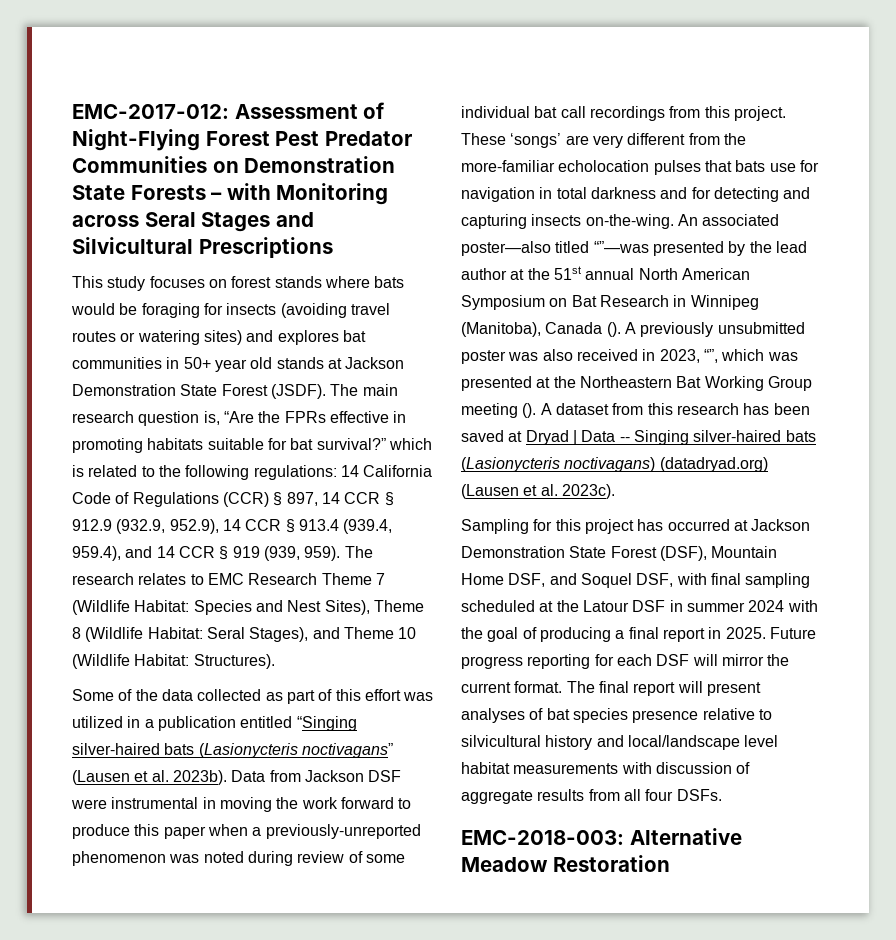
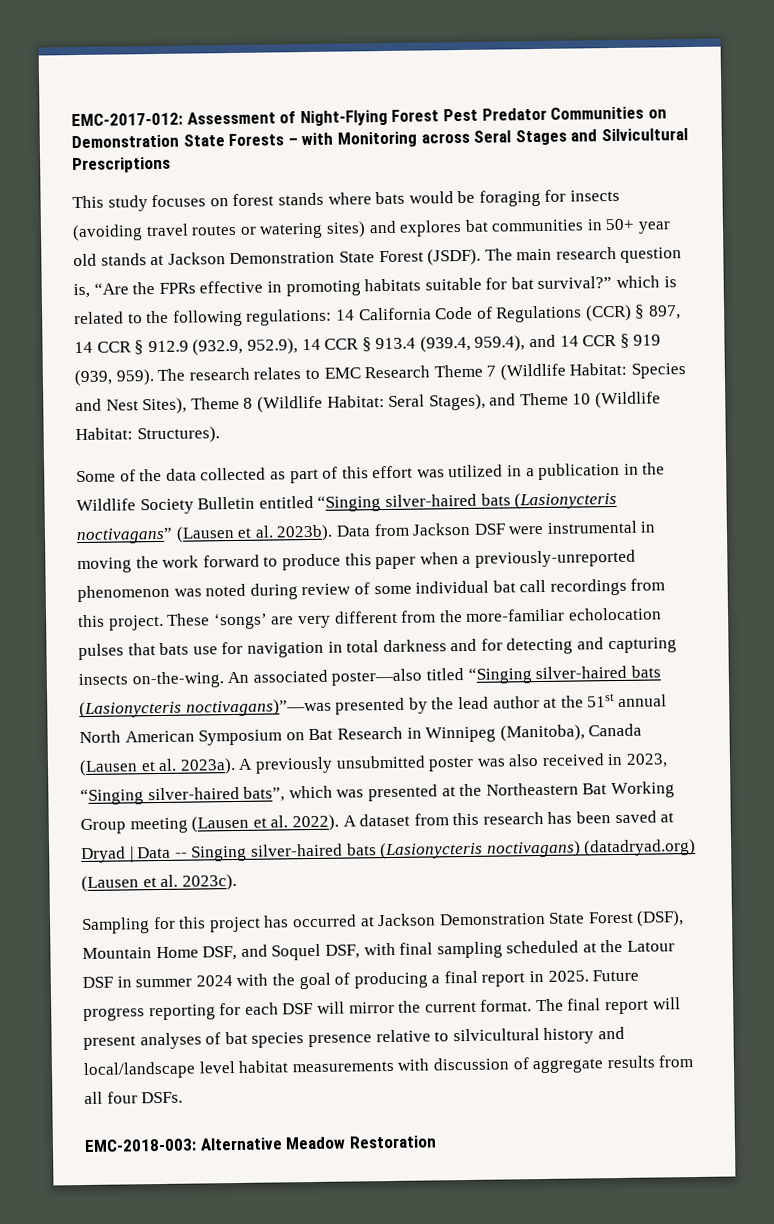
(236, 723) none -> [623,462,666,475] [76,496,256,515] in the Wildlife Society Bulletin
[593,241,649,253] “”—was -> [467,665,661,684] [79,698,332,719] “Singing silver‐haired bats (Lasionycteris noctivagans)”—was
[606,322,621,337] (). -> [79,758,236,777] (Lausen et al. 2023a).
[703,349,718,363] “”, -> [80,786,286,806] “Singing silver‐haired bats”,
[522,403,537,418] (). -> [191,814,339,833] (Lausen et al. 2022).

